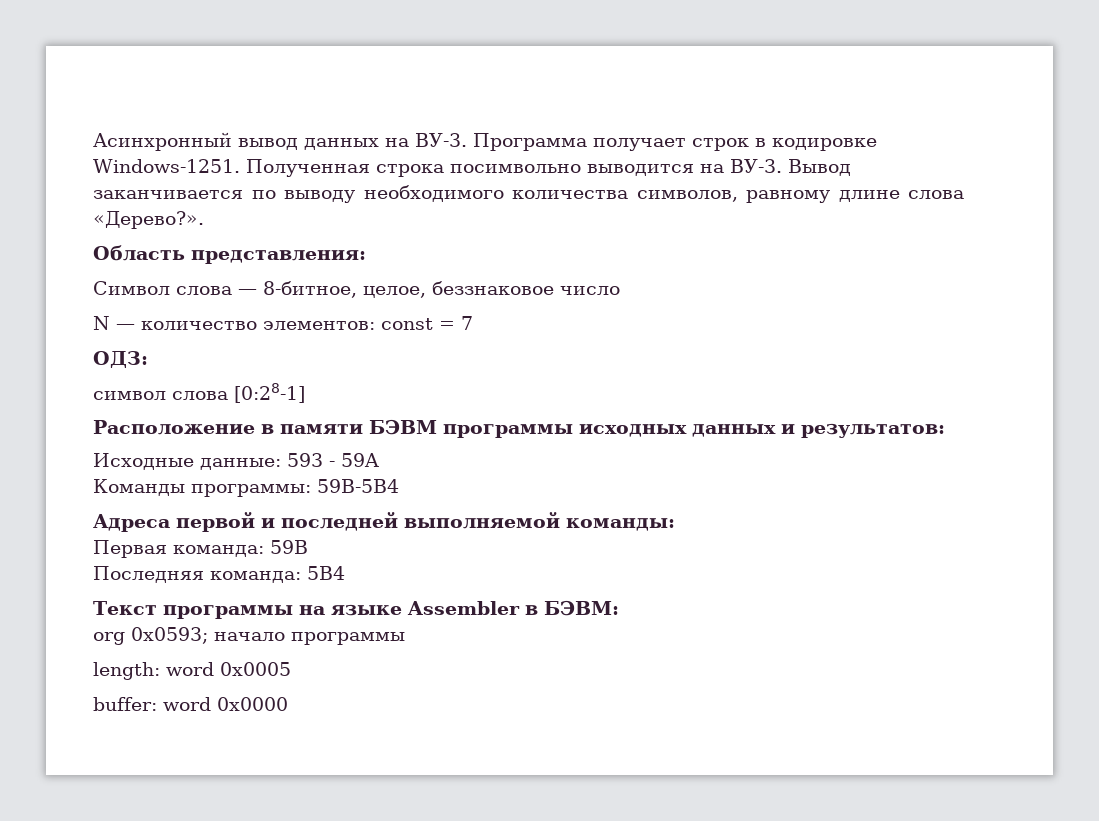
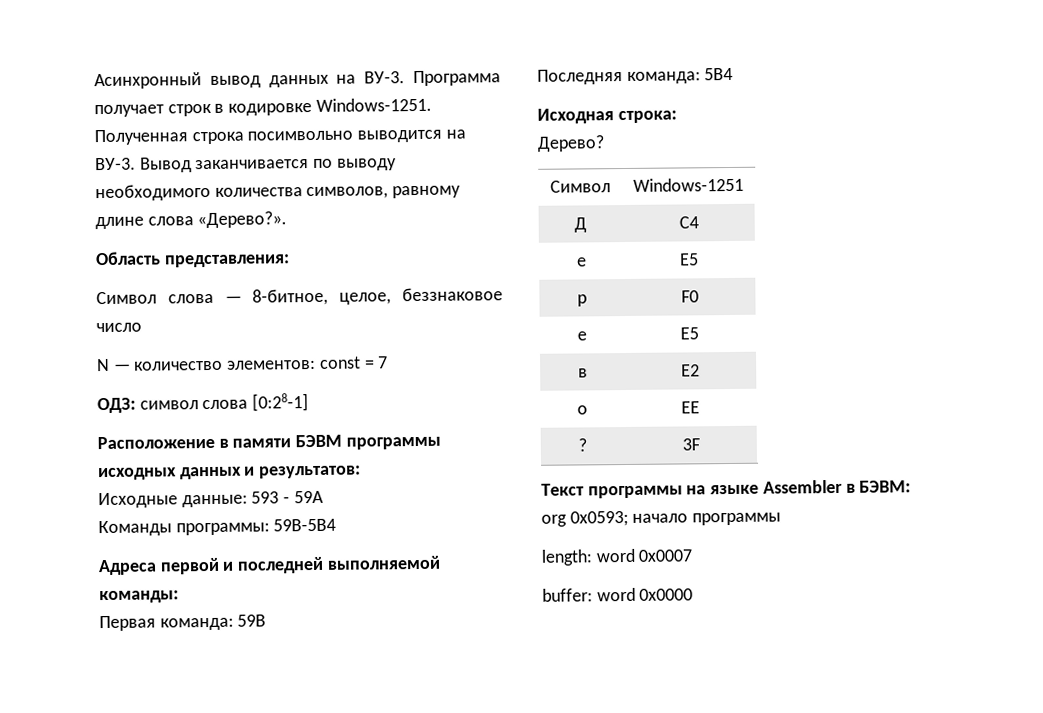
(148, 359) // -> (136, 405) none
(345, 573) none -> [537,108,677,124] [537,135,605,152] [550,180,611,193] [633,177,744,192] [574,217,587,233] [678,216,699,229] [576,257,587,267] [680,253,699,266] [576,294,587,307] [680,290,699,303] [576,331,587,341] [680,327,699,340] [577,368,588,378] [681,364,700,377] [577,405,588,415] [681,401,700,414] [578,438,587,452] [681,438,700,451] // Исходная строка: // Дерево? // Символ | Windows-1251 // Д | С4 // е | E5 // р | F0 // е | E5 // в | E2 // о | EE // ? | 3F
[220,662,291,676] 0x0005 -> [638,549,693,562] 0x0007

